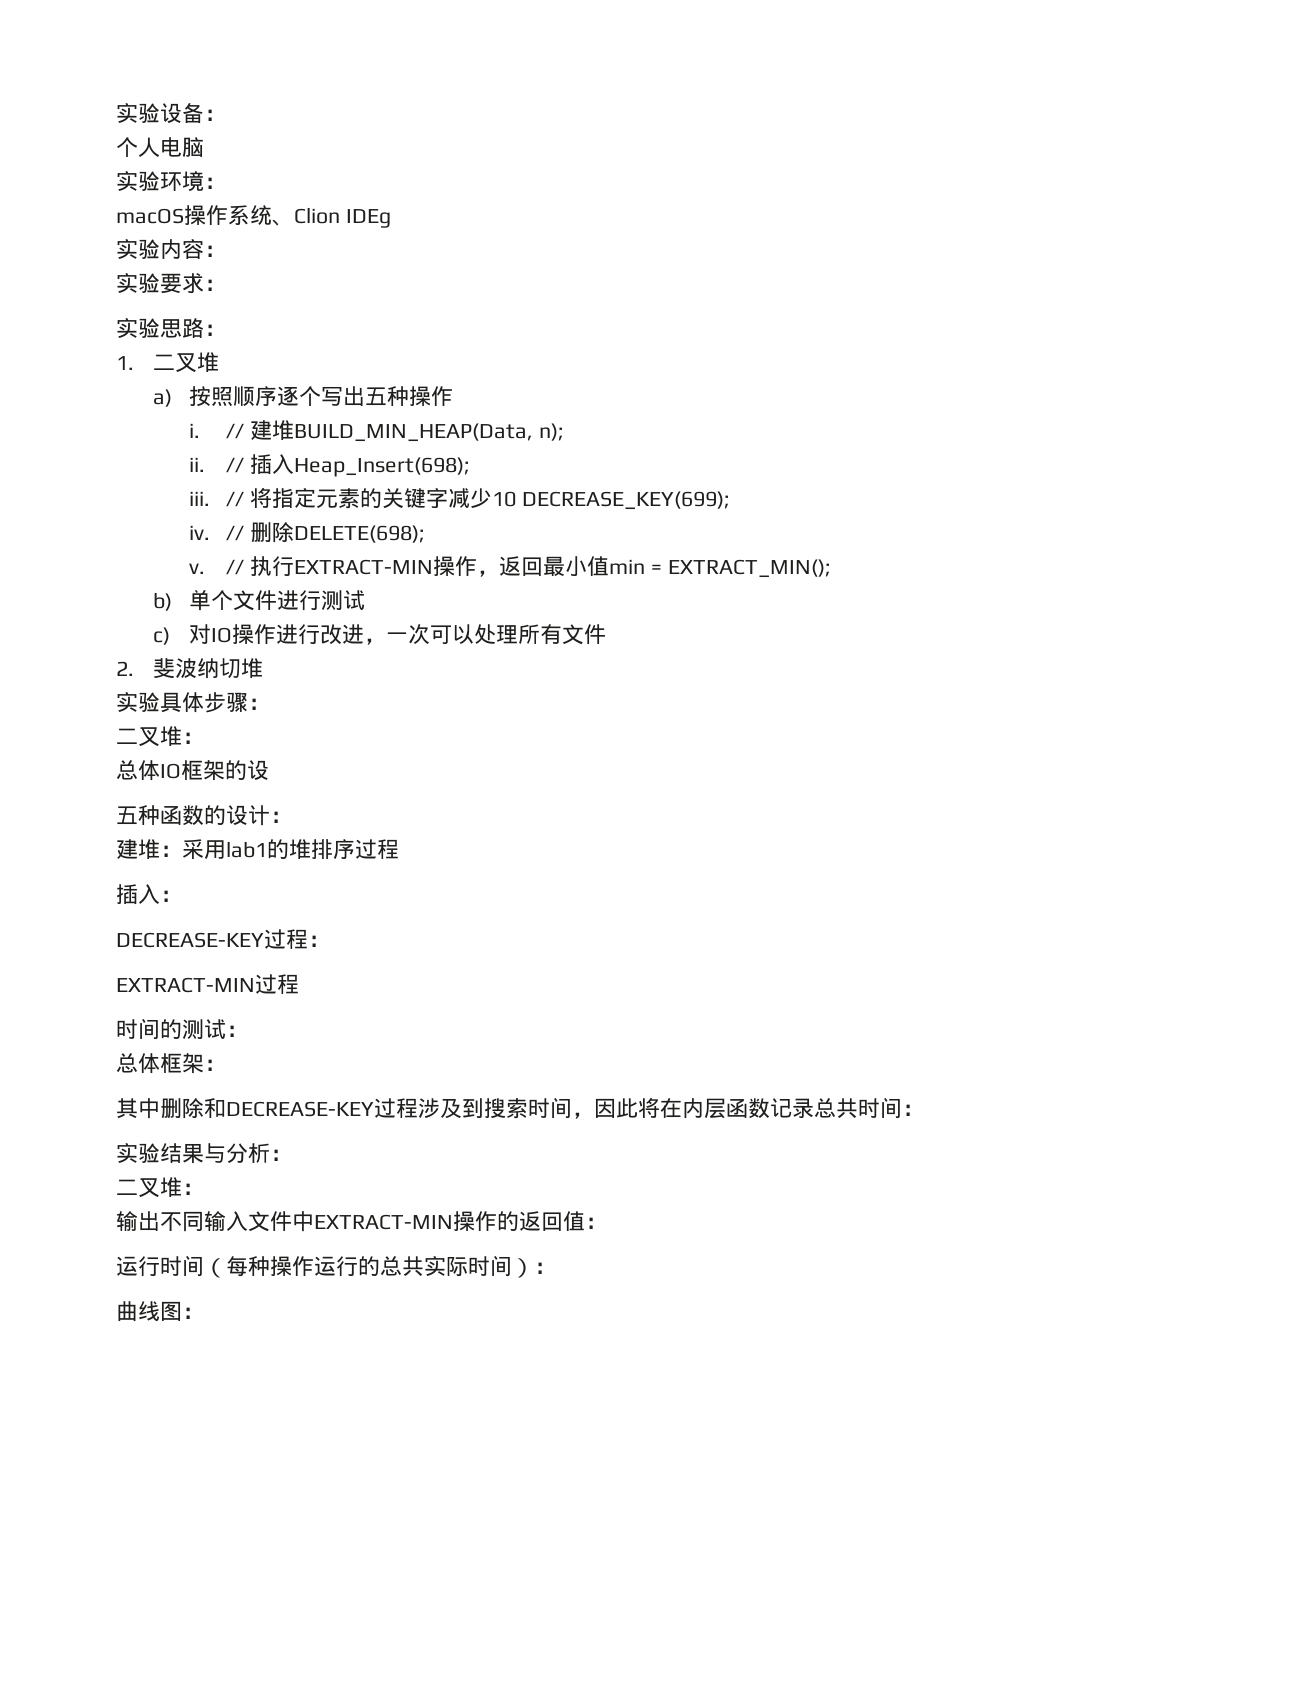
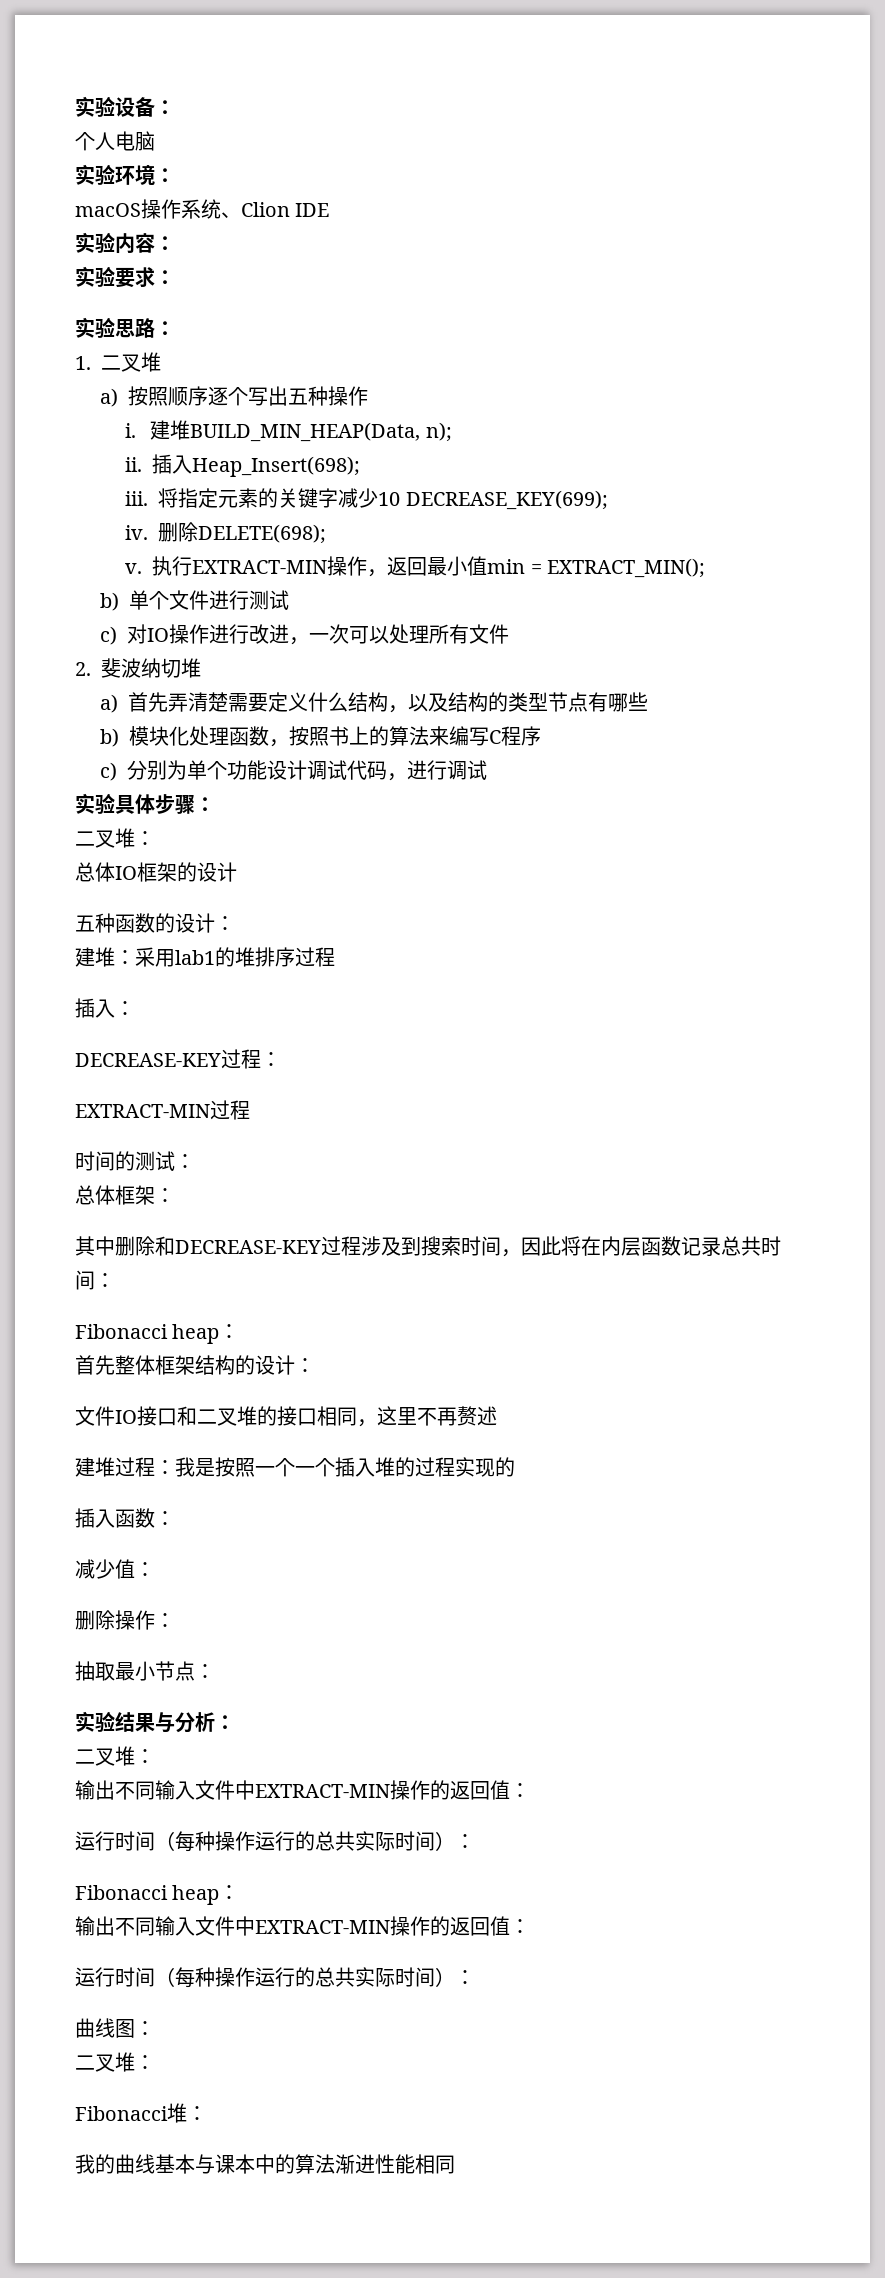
[345,209,391,228] IDEg -> [295,203,330,217] IDE
[226,423,245,439] // -> (137, 430) none
[226,457,245,473] // -> (143, 464) none
[226,491,245,507] // -> (149, 498) none
[226,525,245,541] // -> (149, 532) none
[226,559,245,575] // -> (143, 568) none
(263, 668) none -> [100,692,649,713] [100,726,542,747] [100,760,488,781] // a)首先弄清楚需要定义什么结构，以及结构的类型节点有哪些 // b)模块化处理函数，按照书上的算法来编写C程序 // c)分别为单个功能设计调试代码，进行调试
(269, 770) none -> [217,862,237,882] 计
(924, 1110) none -> [75,1324,240,1344] [75,1355,315,1375] [75,1406,497,1427] [75,1457,515,1477] [75,1508,175,1528] [75,1559,155,1579] [75,1610,175,1630] [75,1661,215,1681] // Fibonacci heap： // 首先整体框架结构的设计： // 文件IO接口和二叉堆的接口相同，这里不再赘述 // 建堆过程：我是按照一个一个插入堆的过程实现的 // 插入函数： // 减少值： // 删除操作： // 抽取最小节点：
[116,1301,204,1322] 曲线图： -> [75,1885,240,1905] [75,1916,530,1936] [75,1967,475,1988] [75,2018,155,2038] [75,2052,155,2072] [75,2103,207,2123] [75,2154,455,2174] Fibonacci heap： // 输出不同输入文件中EXTRACT-MIN操作的返回值： // 运行时间（每种操作运行的总共实际时间）： // 曲线图： // 二叉堆： // Fibonacci堆： // 我的曲线基本与课本中的算法渐进性能相同

